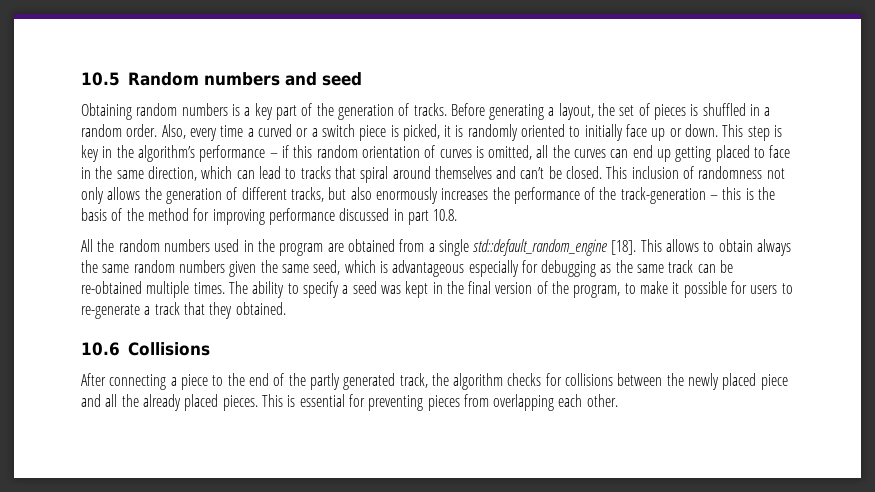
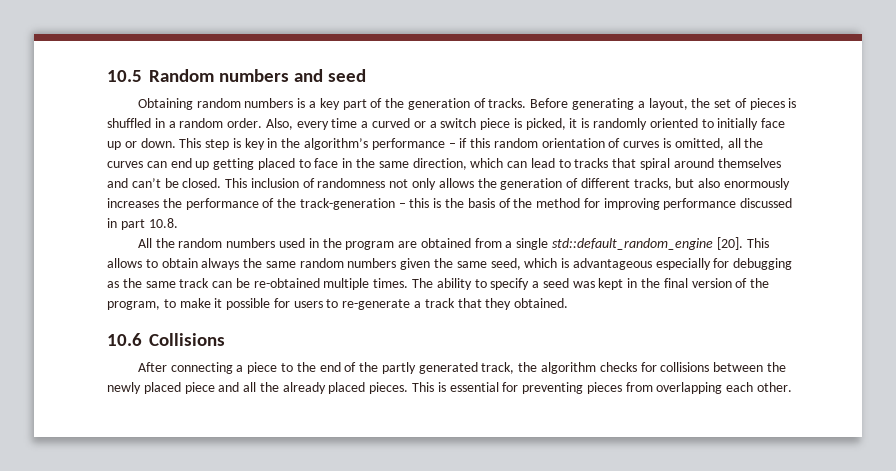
[611,240,637,255] [18]. -> [716,237,743,250] [20].

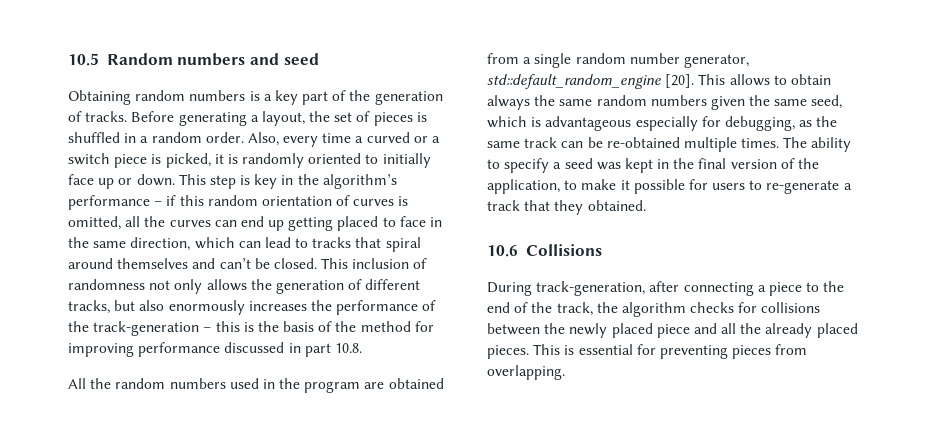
(549, 244) none -> [575,53,749,68] random number generator,
[733,258,793,270] debugging -> [724,116,795,131] debugging,
[107,301,160,310] program, -> [487,179,560,194] application,
[137,362,167,372] After -> [487,281,680,296] During track-generation, after
[381,362,478,374] partly generated -> (553, 307) none
[656,382,793,394] overlapping each other. -> [487,365,565,380] overlapping.

